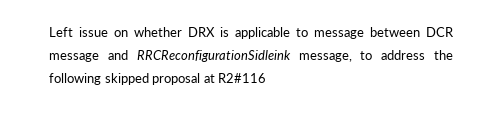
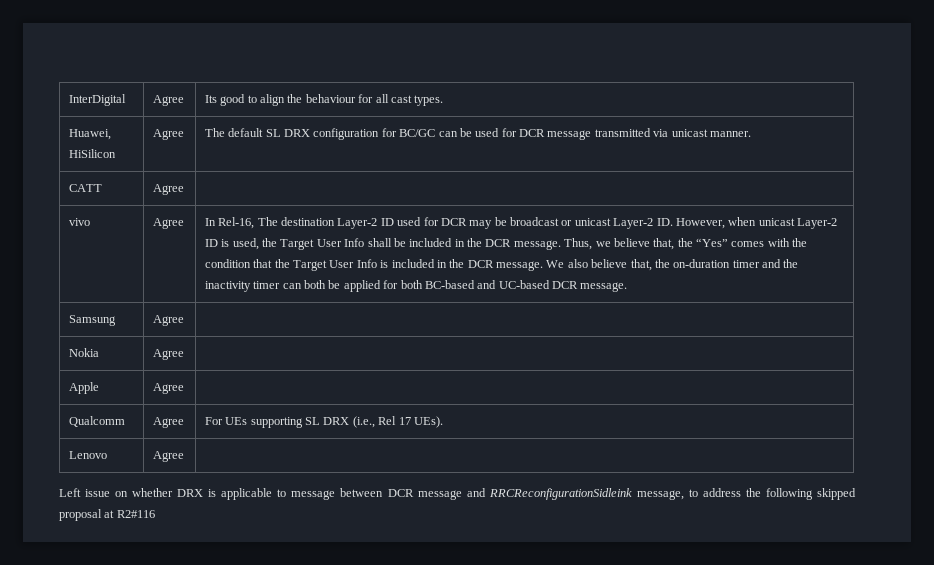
(49, 32) none -> [68,94,126,106] [152,95,184,106] [204,94,444,106] [68,129,111,140] [68,149,116,158] [152,129,184,140] [204,128,751,140] [68,184,102,192] [152,184,184,195] [68,218,90,226] [152,218,184,229] [204,217,838,229] [204,238,808,250] [204,259,799,271] [204,280,628,292] [68,315,116,326] [152,315,184,326] [68,348,99,357] [152,349,184,360] [68,382,99,394] [152,383,184,394] [68,416,125,427] [152,417,184,428] [204,416,443,428] [68,451,107,459] [152,451,184,462] InterDigital | Agree | Its good to align the behaviour for all cast types. // Huawei, HiSilicon | Agree | The default SL DRX configuration for BC/GC can be used for DCR message transmitted via unicast manner. // CATT | Agree | // vivo | Agree | In Rel-16, The destination Layer-2 ID used for DCR may be broadcast or unicast Layer-2 ID. However, when unicast Layer-2 ID is used, the Target User Info shall be included in the DCR message. Thus, we believe that, the “Yes” comes with the condition that the Target User Info is included in the DCR message. We also believe that, the on-duration timer and the inactivity timer can both be applied for both BC-based and UC-based DCR message. // Samsung | Agree | // Nokia | Agree | // Apple | Agree | // Qualcomm | Agree | For UEs supporting SL DRX (i.e., Rel 17 UEs). // Lenovo | Agree | //

